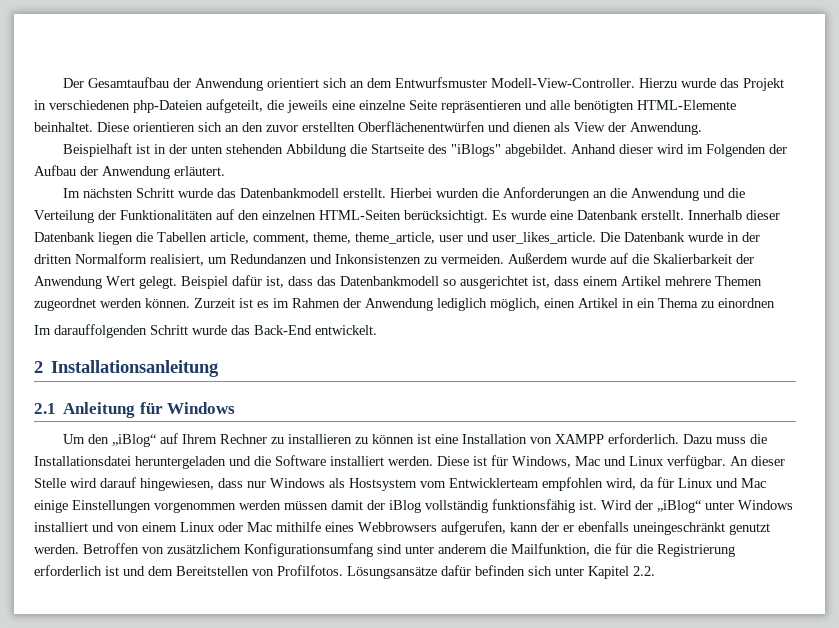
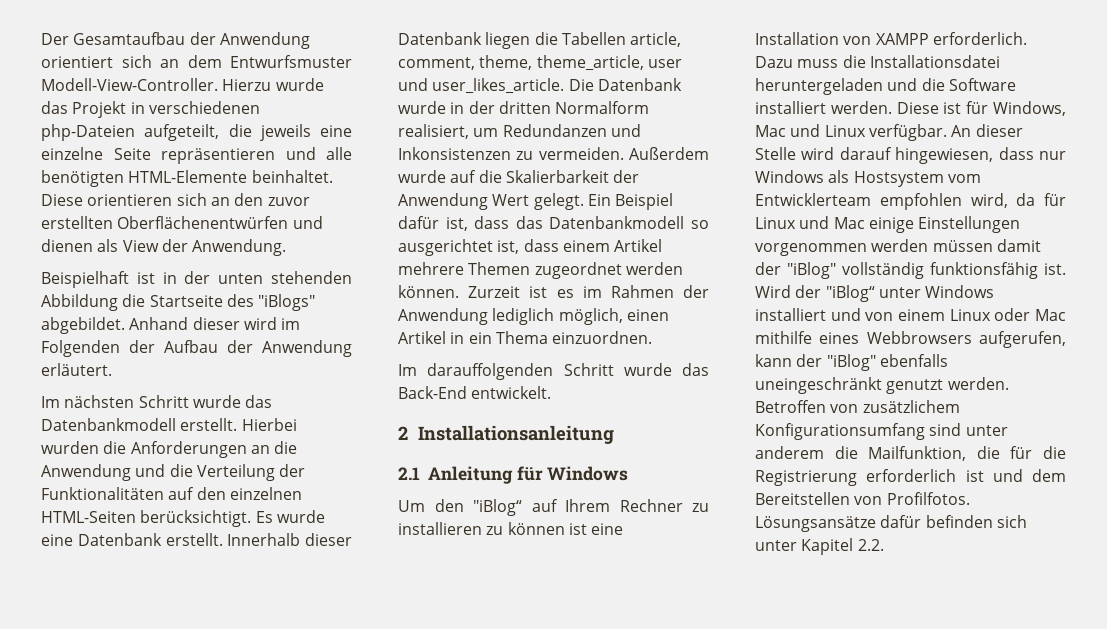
(177, 282) none -> [587,194,611,206] Ein
[701,298,775,308] zu einordnen -> [552,331,653,344] einzuordnen.
[111,434,156,447] „iBlog“ -> [473,499,522,516] "iBlog“
[389,500,421,513] iBlog -> [787,262,836,279] "iBlog"
[657,500,701,513] „iBlog“ -> [825,285,875,302] "iBlog“
[563,525,574,532] er -> [826,354,876,371] "iBlog"

